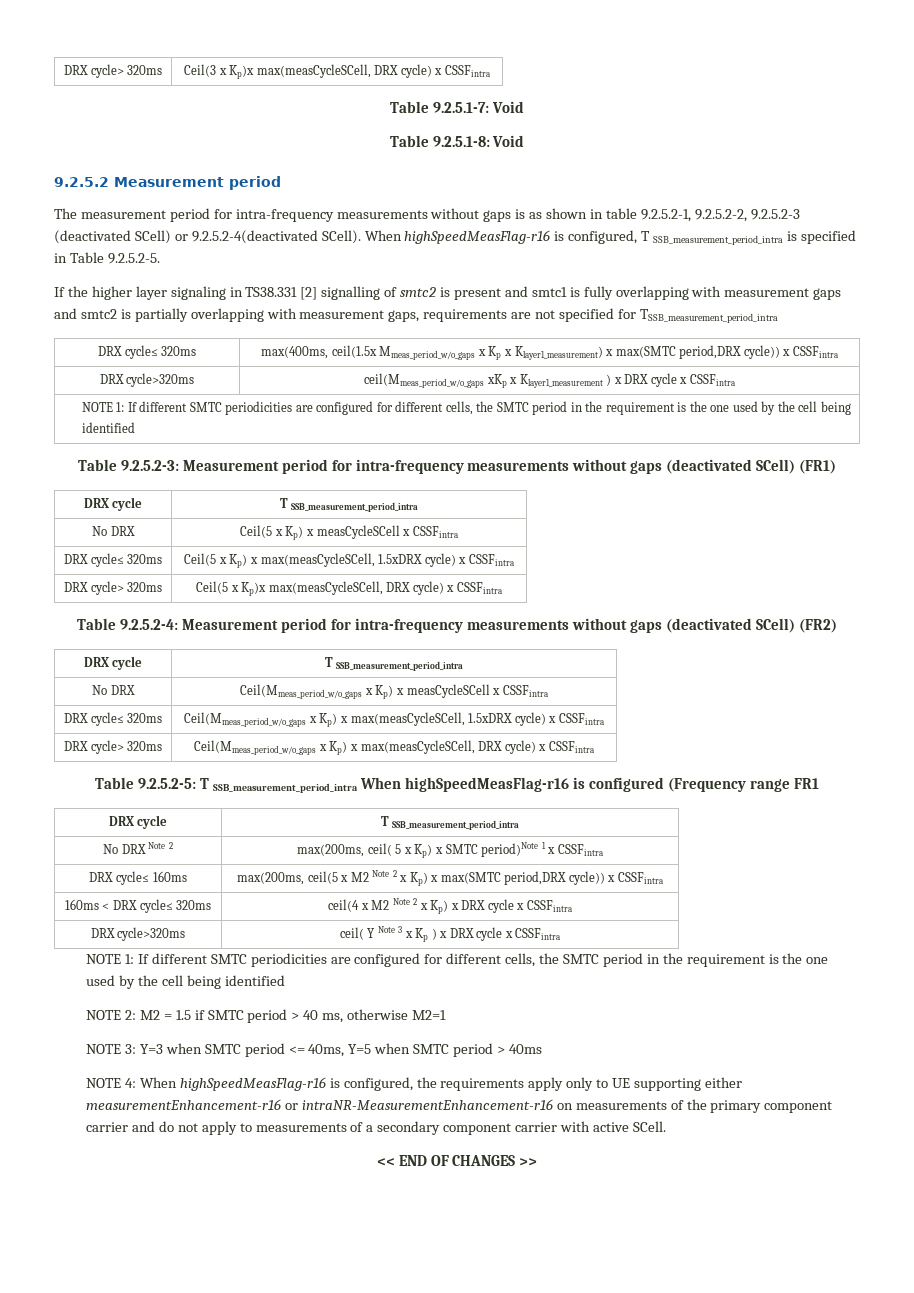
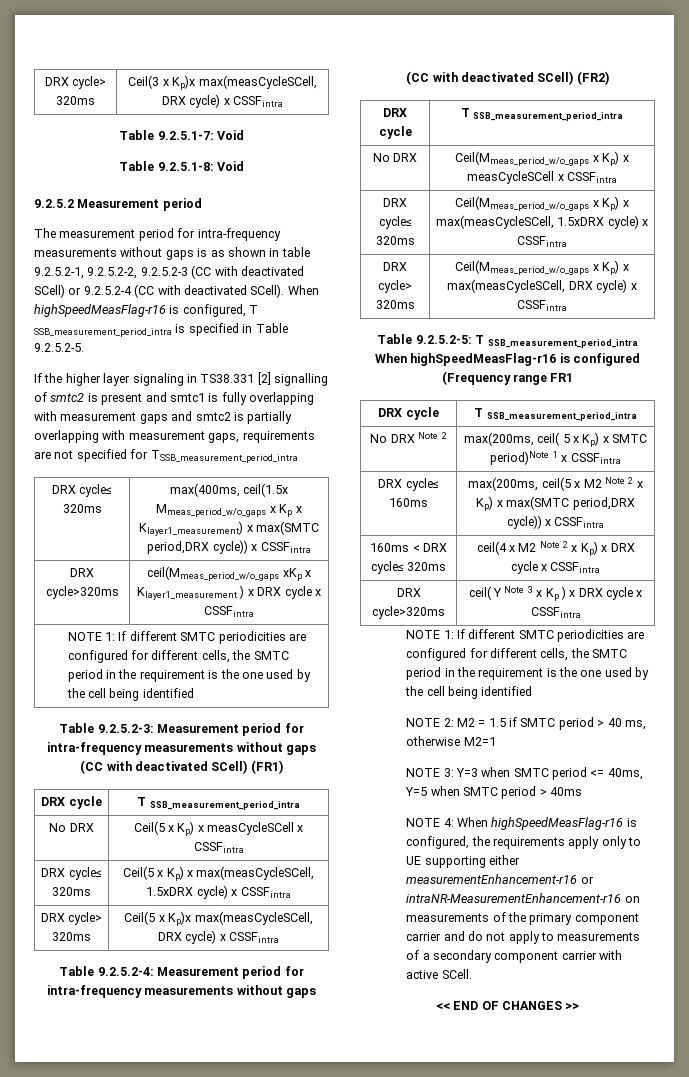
[54,230,318,244] (deactivated SCell) or 9.2.5.2-4(deactivated -> [191,265,304,279] [34,284,247,298] (CC with deactivated SCell) or 9.2.5.2-4 (CC with deactivated
[666,459,753,474] (deactivated -> [80,760,208,774] (CC with deactivated
[665,618,752,633] (deactivated -> [406,71,534,85] (CC with deactivated

